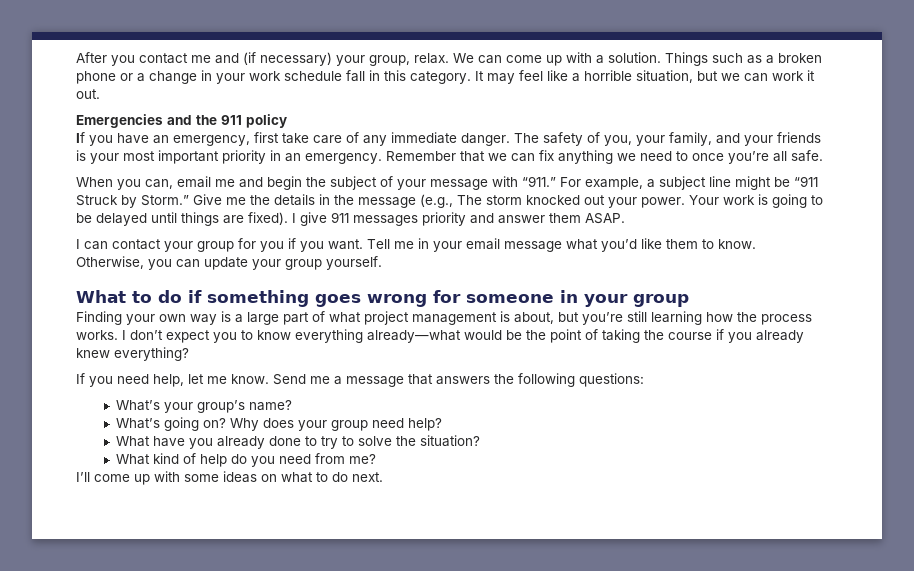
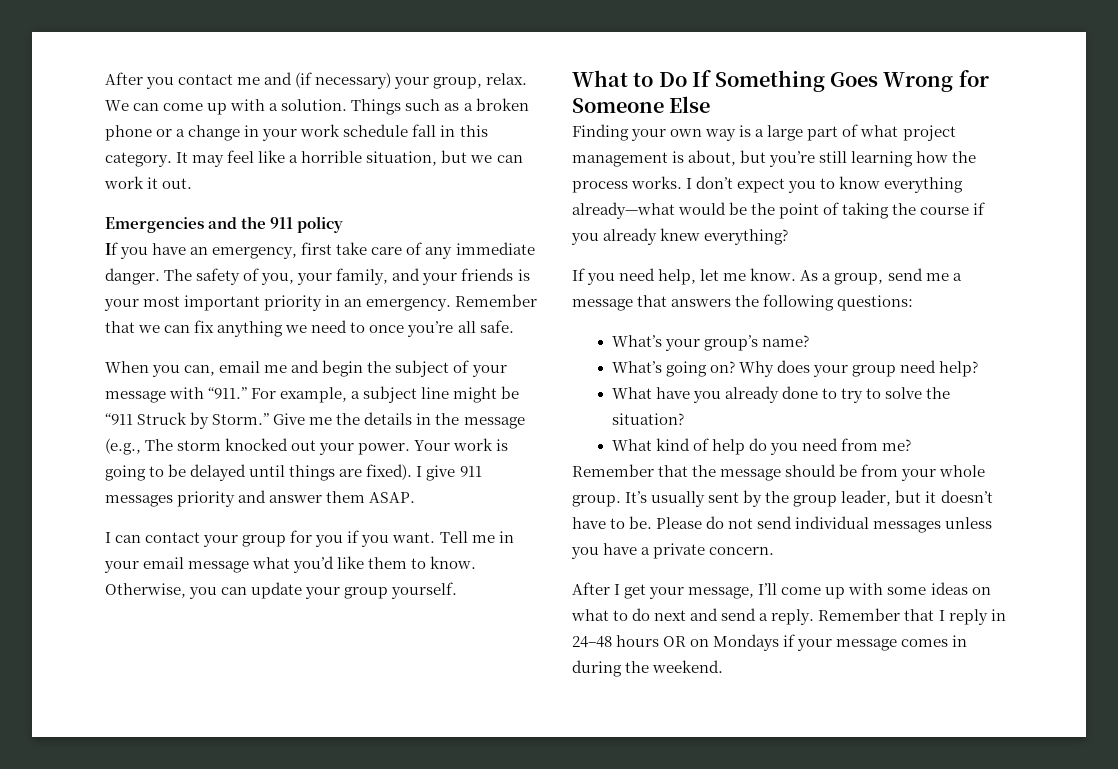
[158,290,689,307] do if something goes wrong for someone in your group -> [658,70,989,92] [572,96,711,113] Do If Something Goes Wrong for Someone Else
[273,374,306,385] Send -> [800,268,923,285] As a group, send
(377, 459) none -> [572,464,986,481] [572,490,993,507] [572,516,993,533] [571,543,775,559] [572,582,755,599] Remember that the message should be from your whole group. It’s usually sent by the group leader, but it doesn’t have to be. Please do not send individual messages unless you have a private concern. // After I get your message,
[352,472,383,482] next. -> [654,608,1006,625] [572,634,968,651] [572,660,724,677] next and send a reply. Remember that I reply in 24–48 hours OR on Mondays if your message comes in during the weekend.

